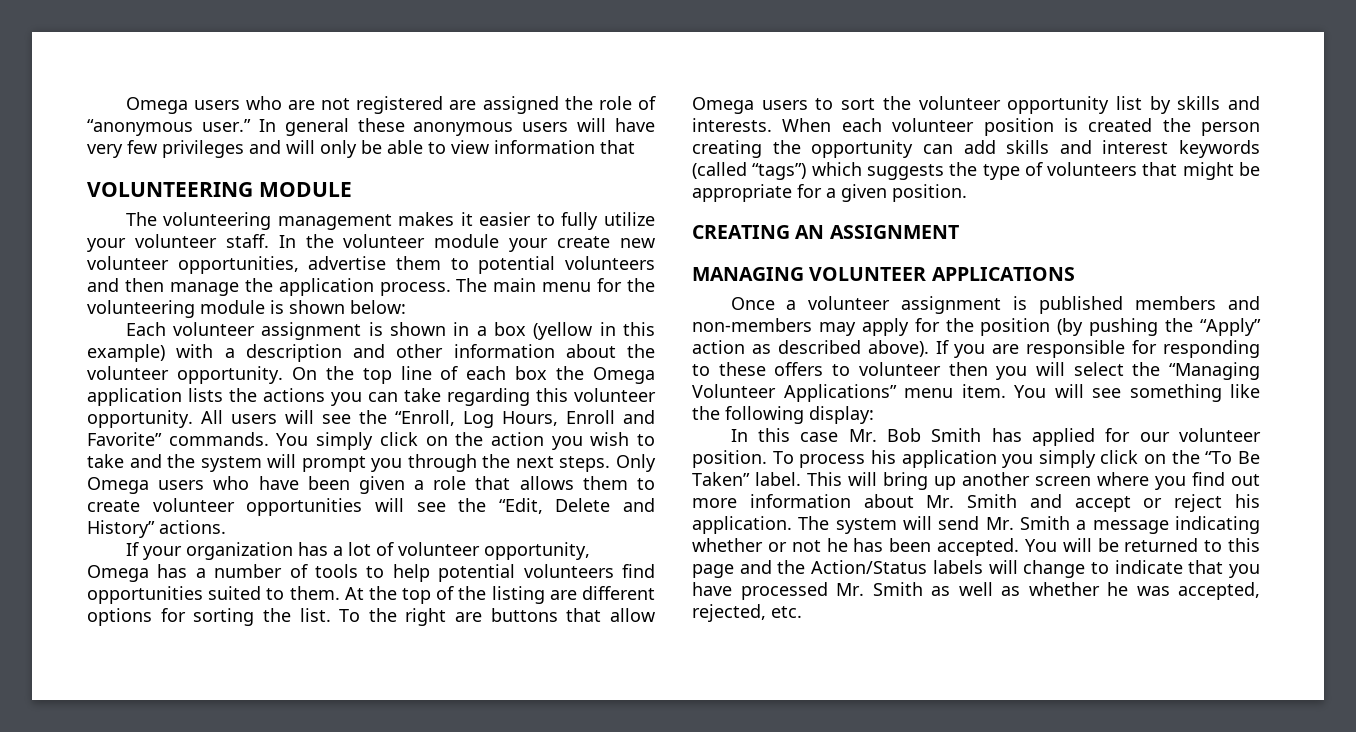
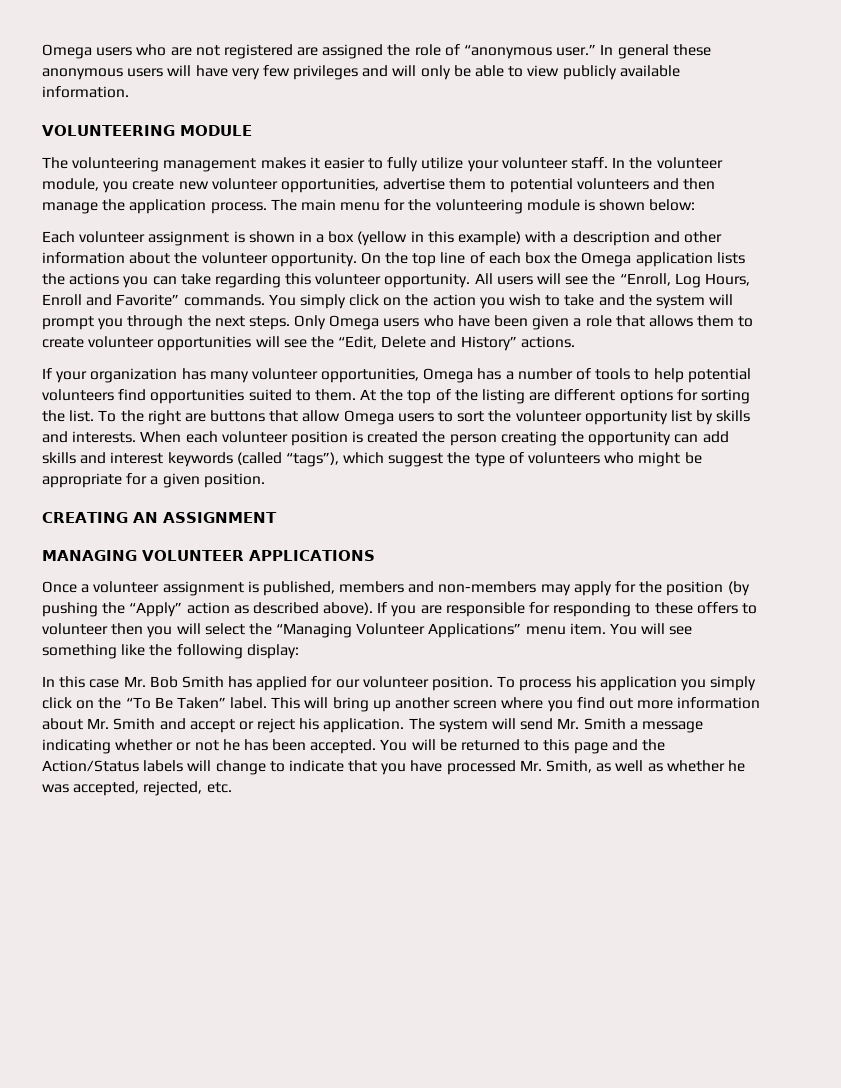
[494,140,635,154] information that -> [562,65,680,80] [42,86,129,98] publicly available information.
[434,234,549,252] module your -> [42,178,129,193] module, you
[332,542,590,560] a lot of volunteer opportunity, -> [209,368,420,383] many volunteer opportunities,
[752,162,944,180] “tags”) which suggests -> [285,452,444,467] “tags”), which suggest
[1142,162,1178,176] that -> [604,452,635,464] who
[1039,296,1124,314] published -> [262,581,335,596] published,
[872,582,923,596] Smith -> [546,760,593,773] Smith,

